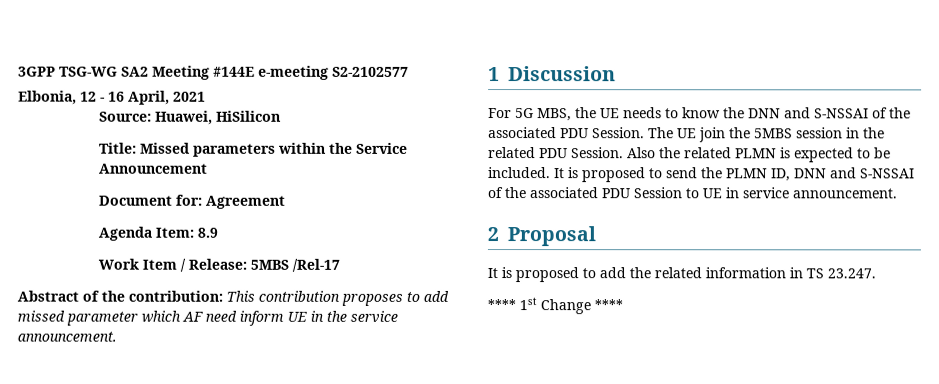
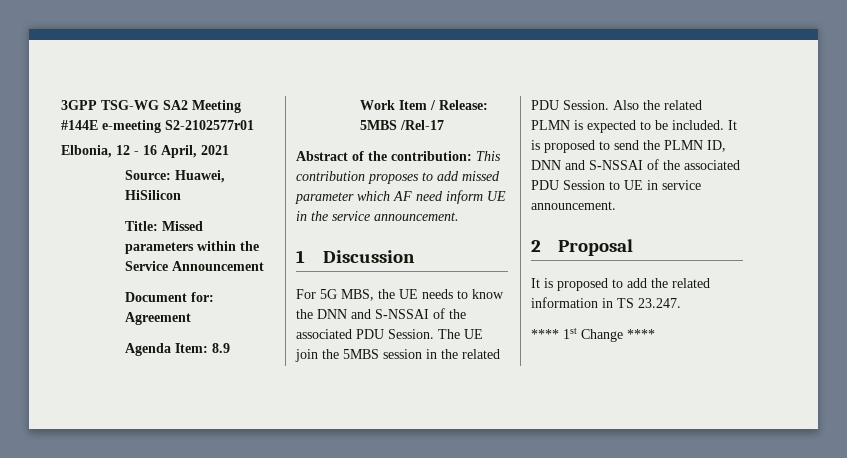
[332,66,409,77] S2-2102577 -> [165,120,254,130] S2-2102577r01

